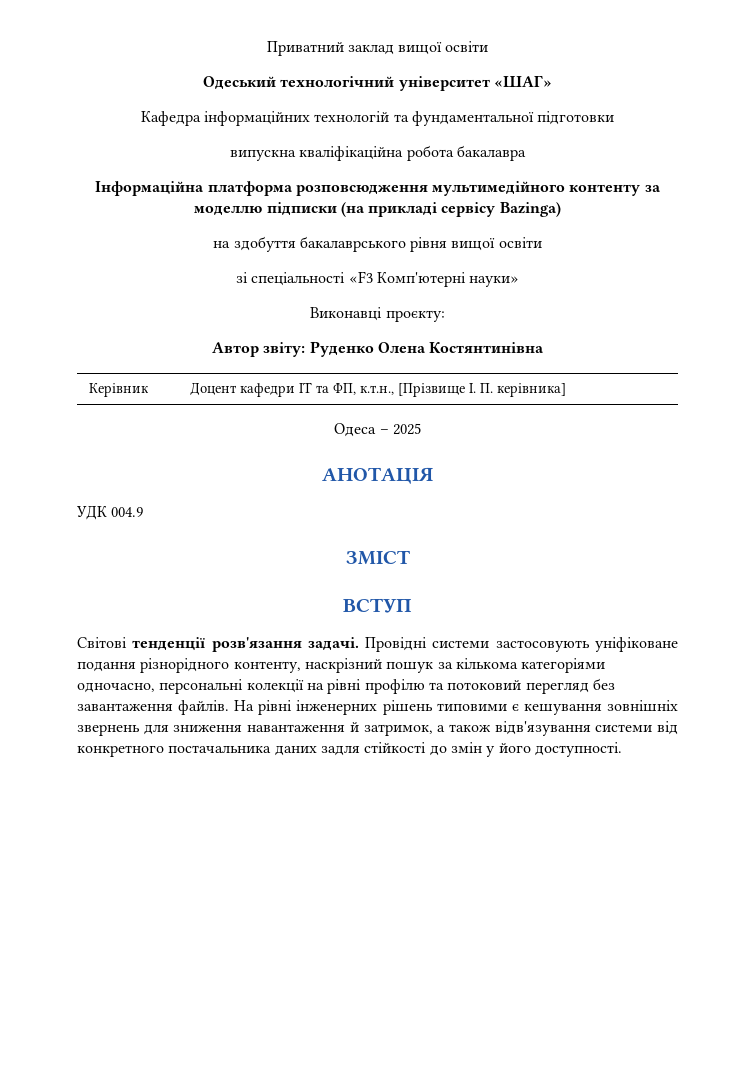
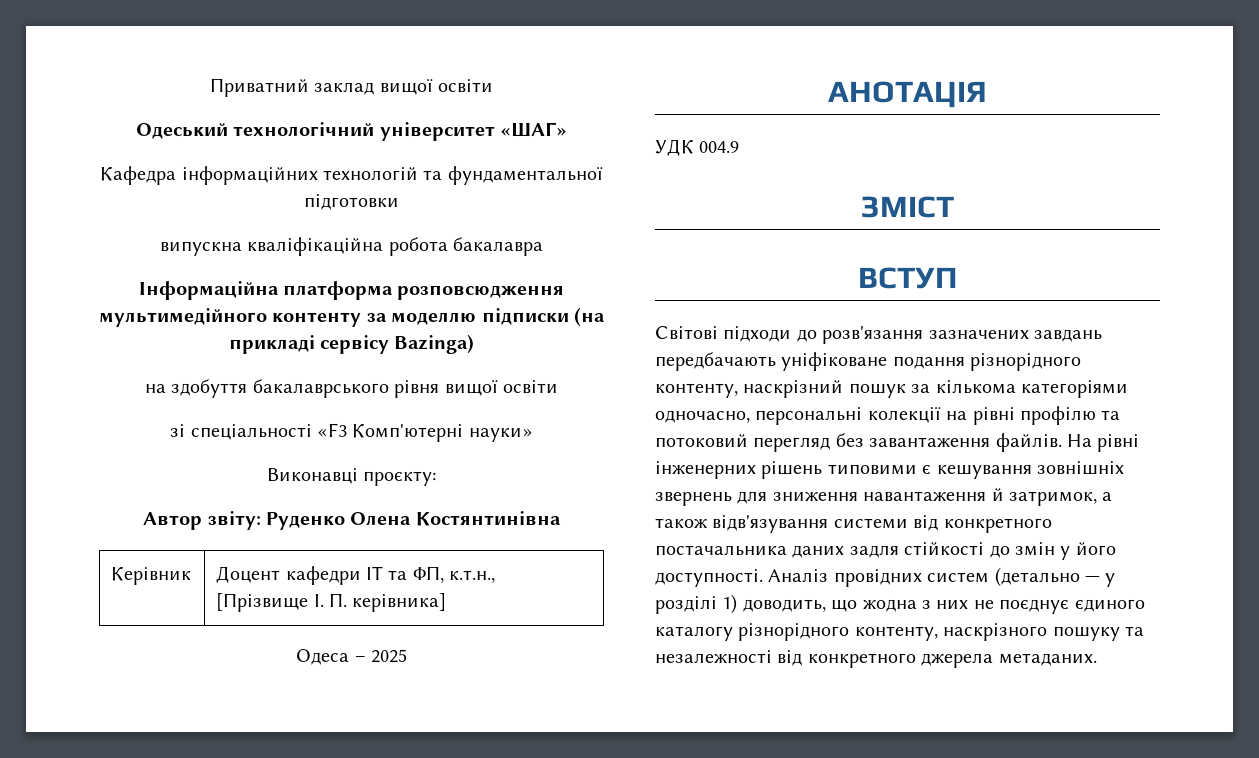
[132,637,590,652] тенденції розв'язання задачі. Провідні системи застосовують -> [723,326,1102,344] [655,352,776,371] підходи до розв'язання зазначених завдань передбачають
(622, 749) none -> [768,567,1116,587] [655,594,1145,614] [655,623,1144,641] [655,650,1097,668] Аналіз провідних систем (детально — у розділі 1) доводить, що жодна з них не поєднує єдиного каталогу різнорідного контенту, наскрізного пошуку та незалежності від конкретного джерела метаданих.

